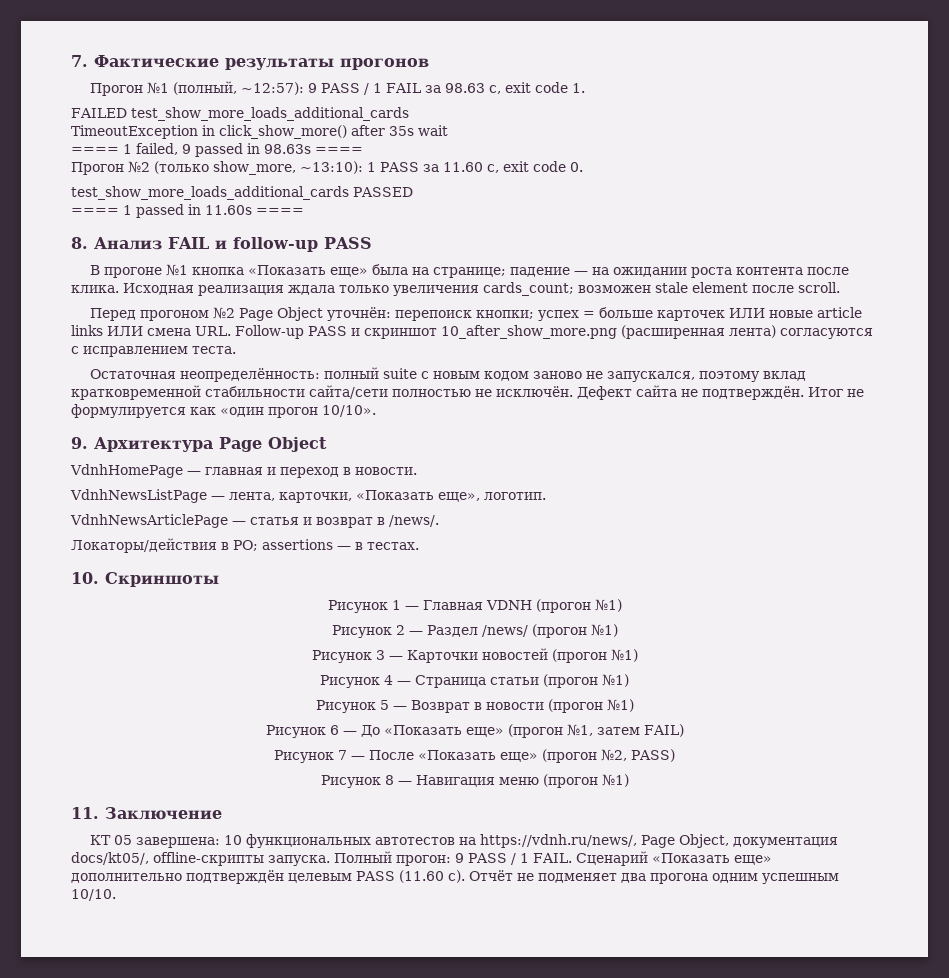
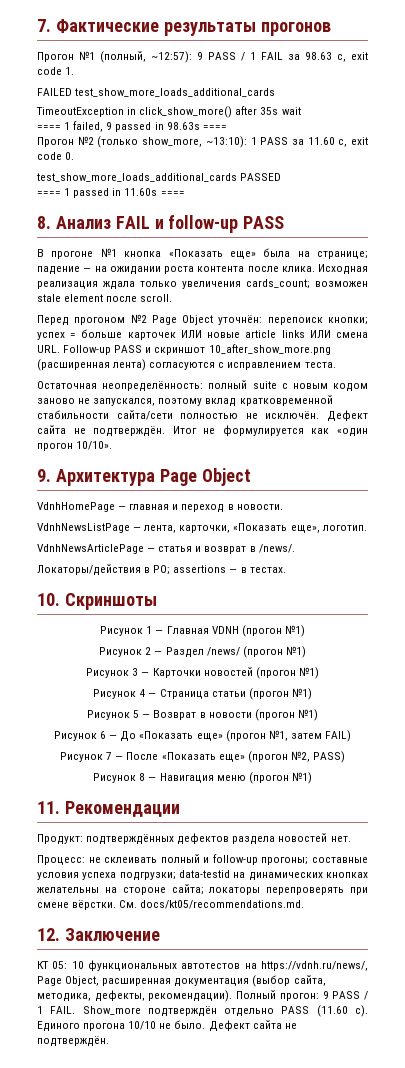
(99, 813) none -> [64,801,180,817] [37,833,351,845] [37,854,368,865] [37,870,369,881] [36,884,368,895] [37,900,305,910] [37,928,60,941] Рекомендации // Продукт: подтверждённых дефектов раздела новостей нет. // Процесс: не склеивать полный и follow-up прогоны; составные условия успеха подгрузки; data-testid на динамических кнопках желательны на стороне сайта; локаторы перепроверять при смене вёрстки. См. docs/kt05/recommendations.md. // 12.
[113,835,220,848] 05 завершена: -> [52,961,68,969] 05:
[732,837,838,848] [71,852,330,866] документация docs/kt05/, offline-скрипты запуска. -> [102,975,326,987] [37,990,233,1002] расширенная документация (выбор сайта, методика, дефекты, рекомендации).
[575,851,772,866] [71,870,839,884] [71,889,116,901] Сценарий «Показать еще» дополнительно подтверждён целевым PASS (11.60 с). Отчёт не подменяет два прогона одним успешным 10/10. -> [82,1005,368,1017] [37,1020,297,1032] [37,1036,109,1047] Show_more подтверждён отдельно PASS (11.60 с). Единого прогона 10/10 не было. Дефект сайта не подтверждён.

